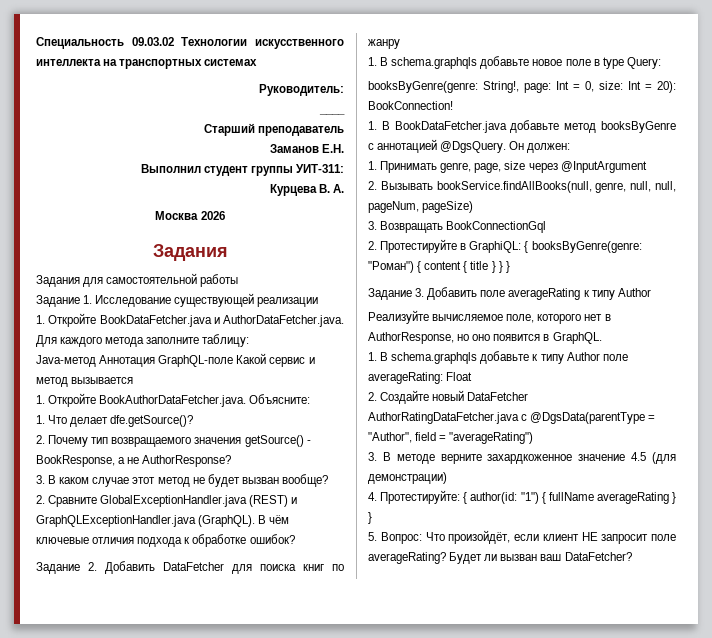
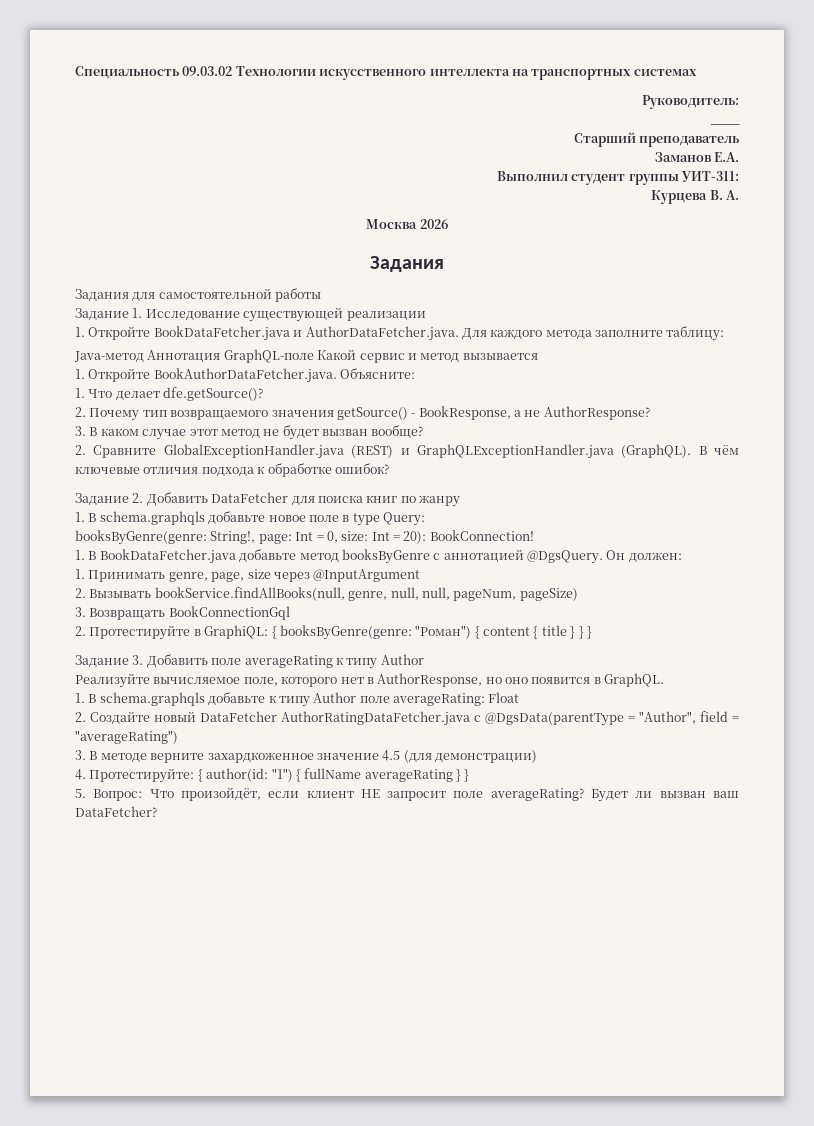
[322,144,344,153] Е.Н. -> [714,152,739,162] Е.А.

